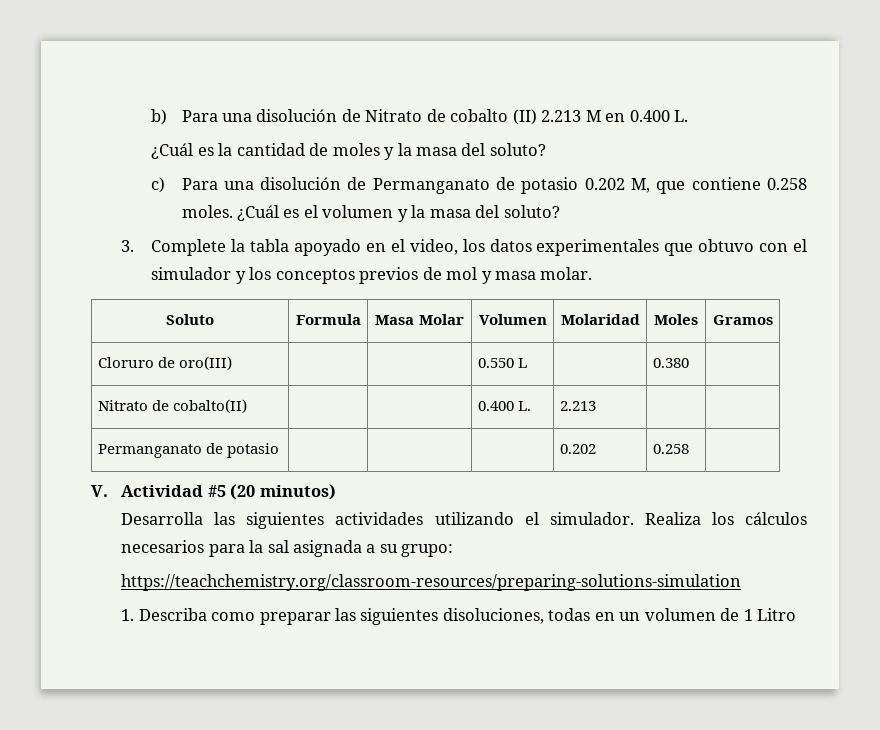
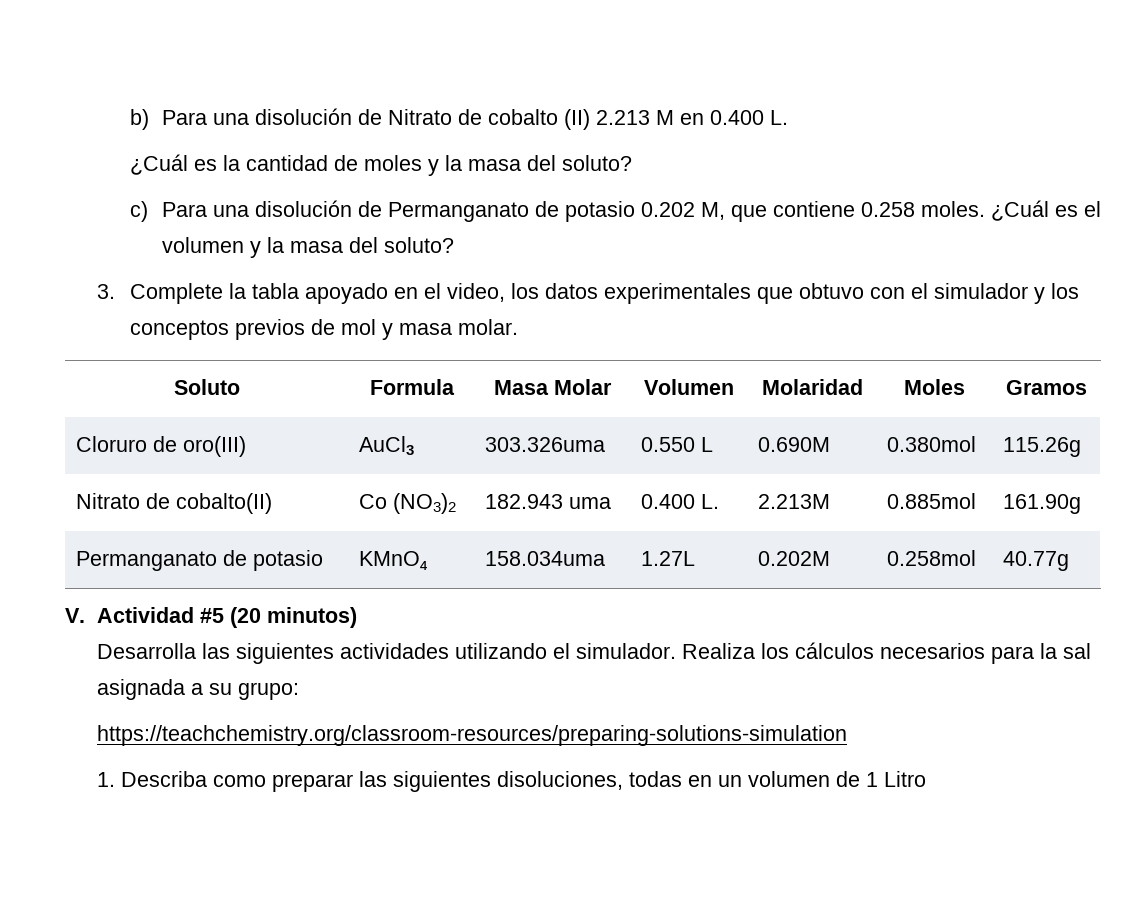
(232, 363) | -> [358,436,414,455] [484,437,605,452] AuCl3 | 303.326uma
[652,358,689,368] | 0.380 | -> [757,437,830,452] [886,436,976,452] [1002,437,1081,457] 0.690M | 0.380mol | 115.26g
(247, 406) | -> [358,493,456,514] [484,494,611,509] Co (NO3)2 | 182.943 uma
[559,401,596,411] 2.213 | | -> [757,494,830,509] [886,493,976,509] [1002,494,1081,514] 2.213M | 0.885mol | 161.90g
[559,444,596,454] [652,444,689,454] | | | 0.202 | 0.258 | -> [358,551,427,570] [484,551,605,566] [640,551,695,566] [757,551,830,566] [886,550,976,566] [1002,551,1069,571] KMnO₄ | 158.034uma | 1.27L | 0.202M | 0.258mol | 40.77g

